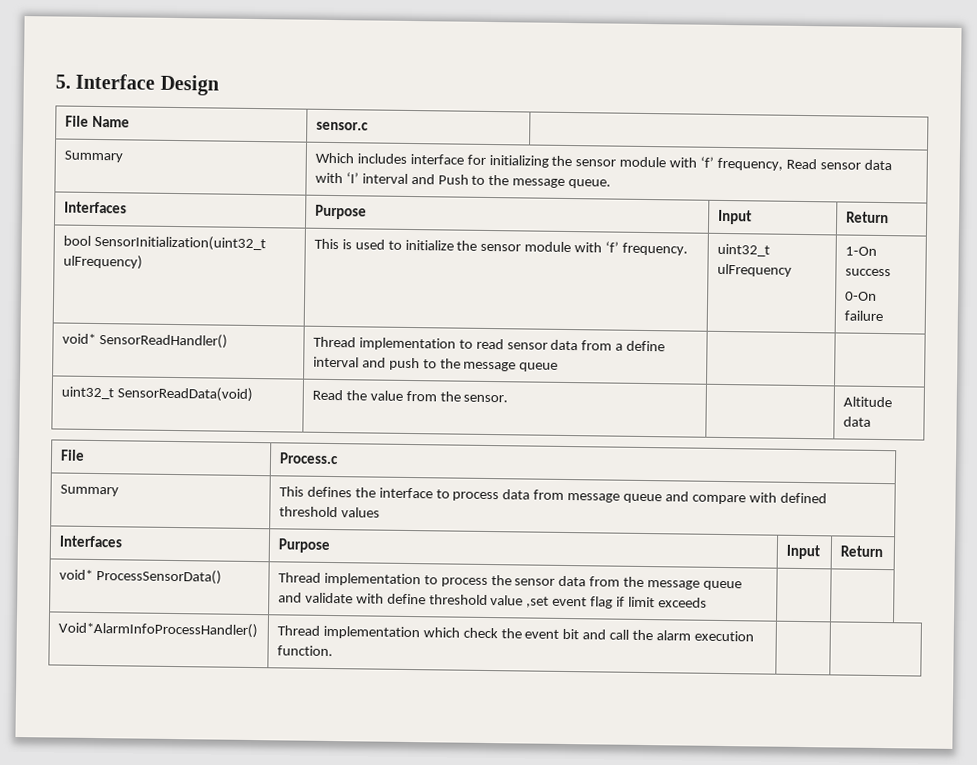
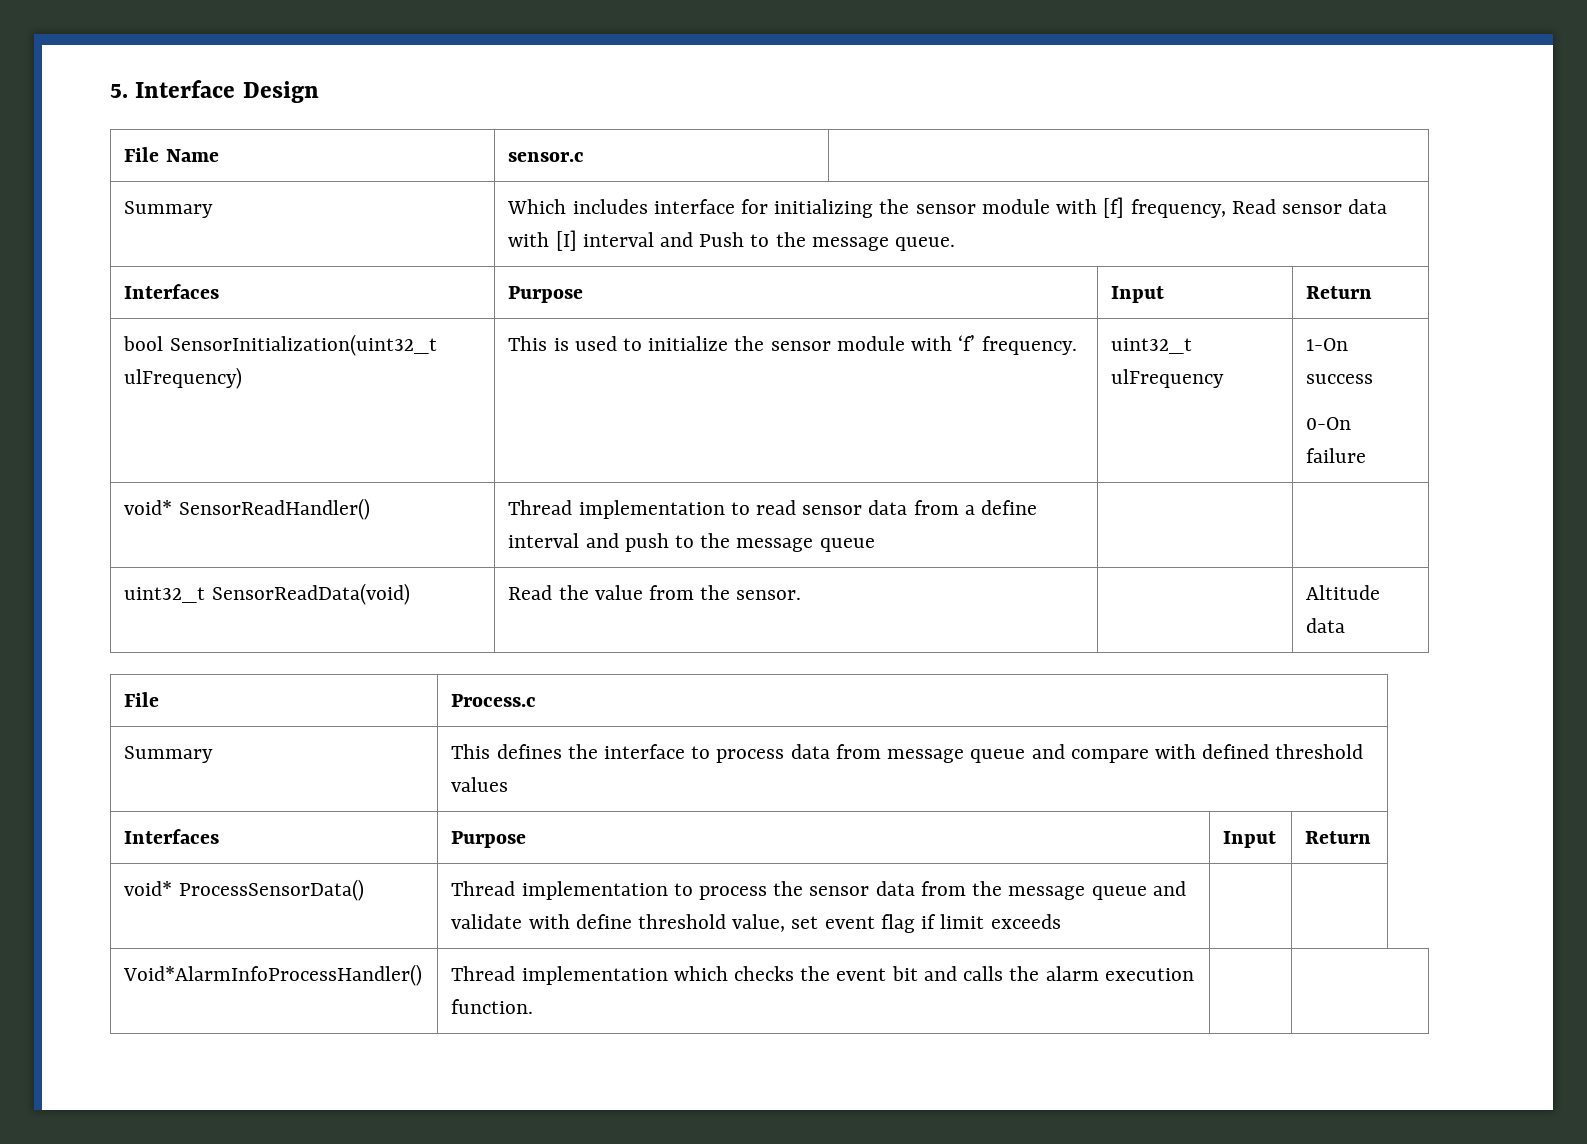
[700,156,715,168] ‘f’ -> [1103,197,1125,218] [f]
[345,172,359,184] ‘I’ -> [555,230,577,251] [I]
[490,595,550,608] value ,set -> [732,914,819,932] value, set
[462,627,498,639] check -> [734,966,795,981] checks
[609,629,630,640] call -> [963,966,1004,981] calls

